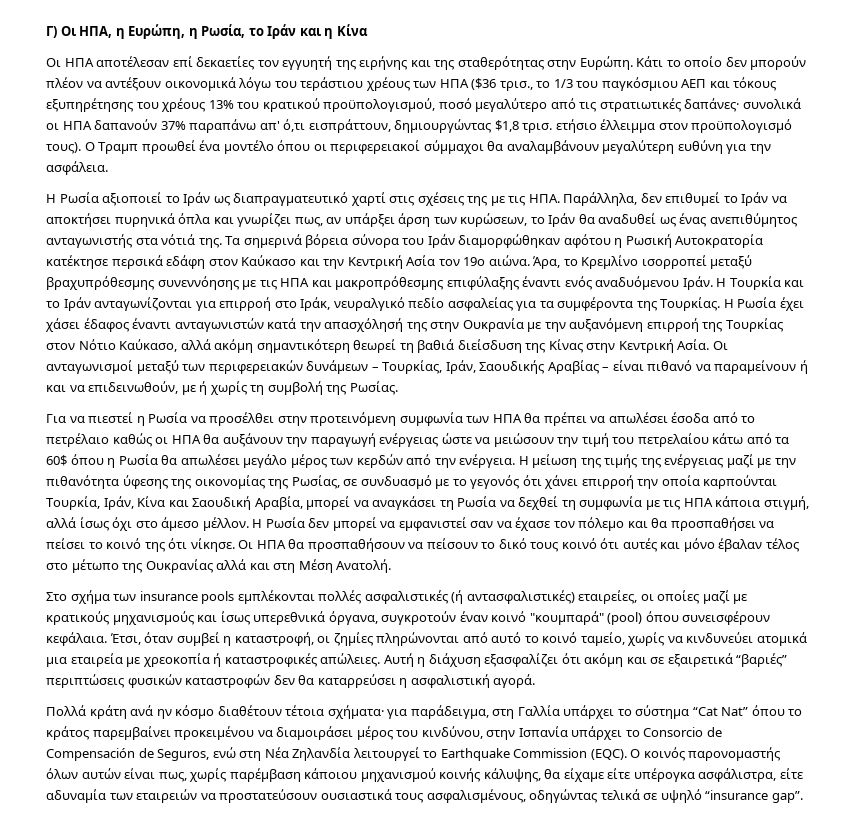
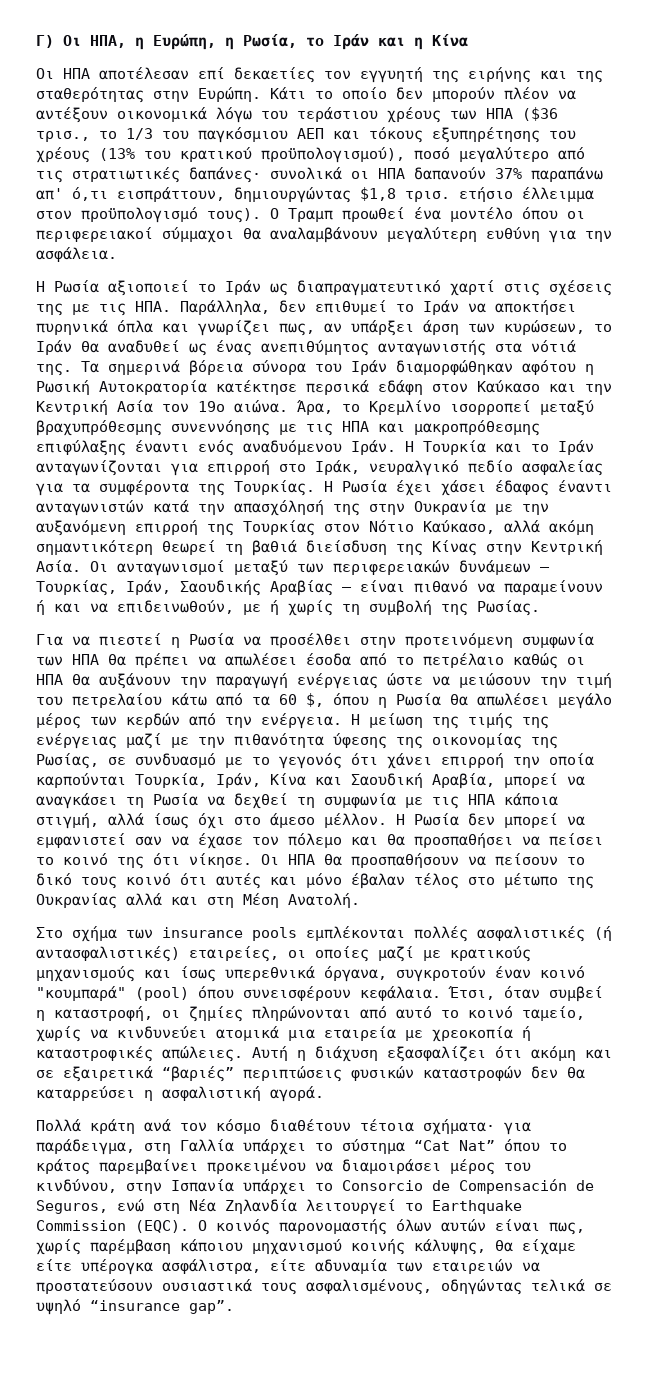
[208,100,234,109] 13% -> [99,148,135,161] (13%
[323,98,436,112] προϋπολογισμού, -> [261,147,405,163] προϋπολογισμού),
[46,455,67,466] 60$ -> [279,693,324,707] 60 $,
[156,709,172,719] ην -> [180,1122,207,1131] τον

